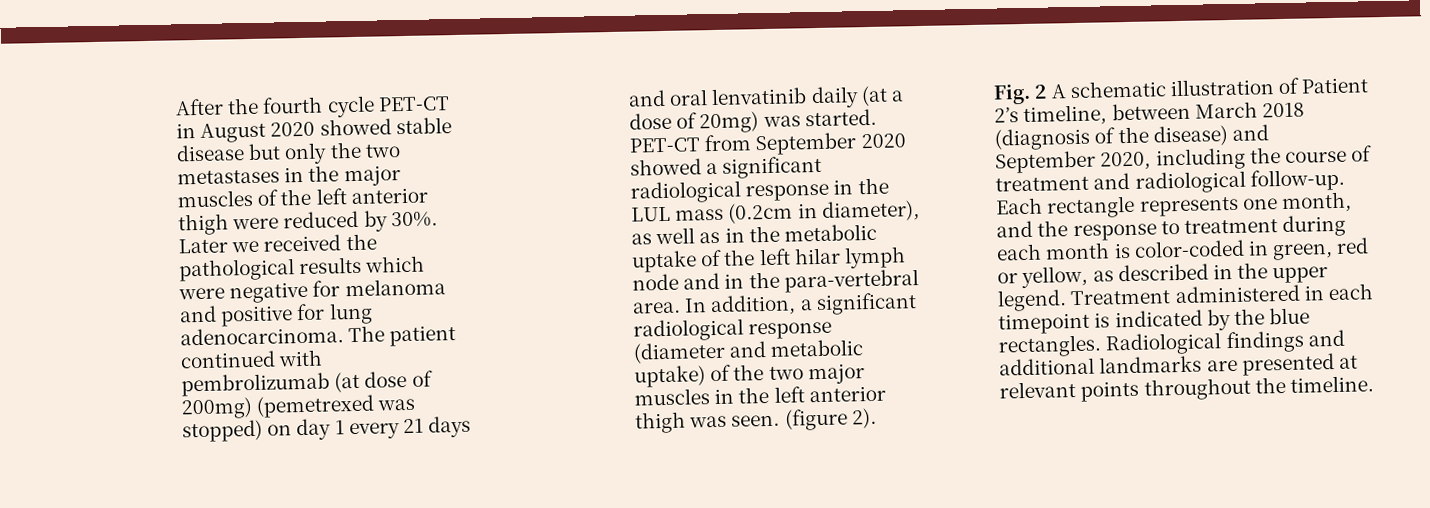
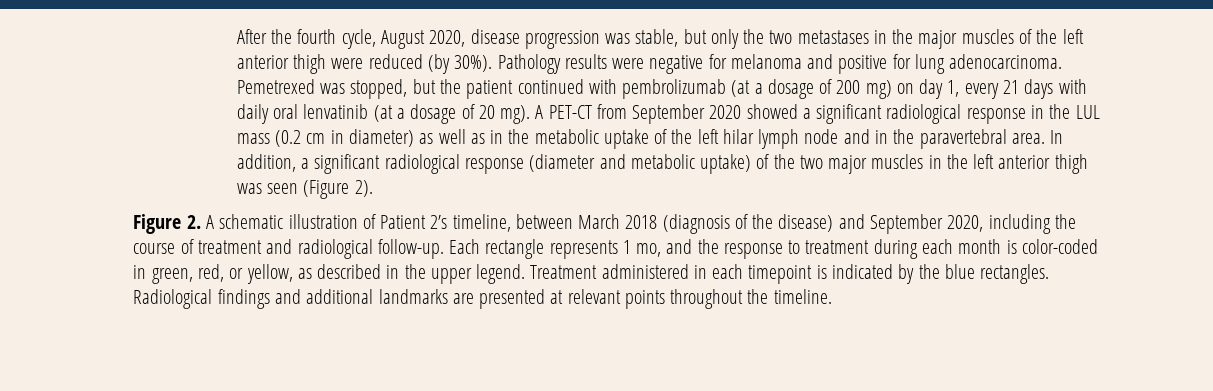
[326,95,450,118] [176,117,452,143] [176,144,246,162] cycle PET-CT in August 2020 showed stable disease -> [341,29,679,49] cycle, August 2020, disease progression was stable,
[363,210,438,232] [178,233,377,254] [179,255,426,282] by 30%. Later we received the pathological results which -> [428,54,607,74] (by 30%). Pathology results
[348,325,386,343] The -> [236,79,462,99] Pemetrexed was stopped, but the
[364,370,433,388] [181,394,416,420] [182,419,264,443] dose of 200mg) (pemetrexed was stopped) -> [754,79,892,99] a dosage of 200 mg)
[334,420,345,435] 1 -> [947,80,960,97] 1,
[628,89,667,107] and -> [1058,79,1087,94] [236,104,269,124] with daily
[810,85,904,109] [629,108,877,134] daily (at a dose of 20mg) was started. -> [373,104,544,124] (at a dosage of 20 mg). A
[728,200,920,224] (0.2cm in diameter), -> [275,129,415,147] (0.2 cm in diameter)
[783,269,919,293] para-vertebral -> [919,129,1007,149] paravertebral
[731,408,848,431] seen. (figure -> [267,180,350,199] seen (Figure
[993,83,1048,105] Fig. 2 -> [133,214,201,234] Figure 2.
[1242,191,1352,214] one month, -> [622,240,662,257] 1 mo,
[1336,237,1370,254] red -> [198,264,225,282] red,

